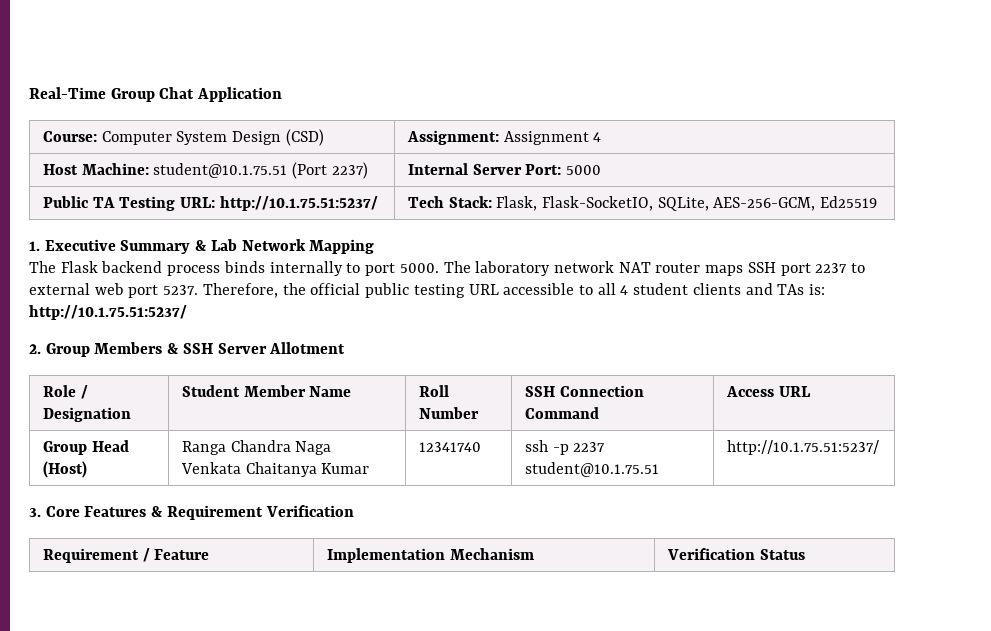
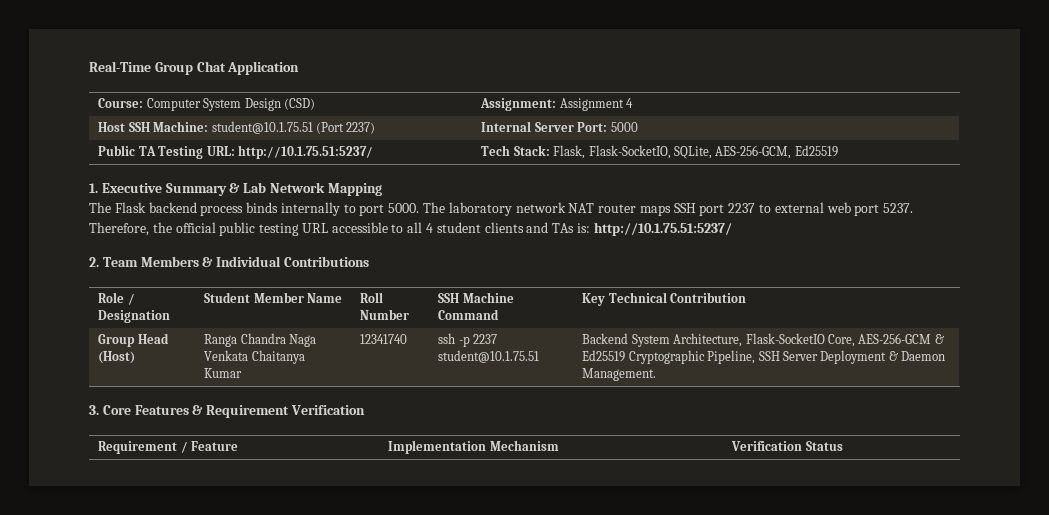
(78, 169) none -> [128,122,150,132] SSH
[45,343,90,357] Group -> [102,257,138,267] Team
[182,342,346,354] SSH Server Allotment -> [216,256,369,267] Individual Contributions
[559,385,644,397] Connection -> [462,292,514,303] Machine
[725,386,810,397] Access URL -> [582,292,747,306] Key Technical Contribution
[726,440,879,455] http://10.1.75.51:5237/ -> [582,333,944,347] [582,350,946,364] [582,368,657,381] Backend System Architecture, Flask-SocketIO Core, AES-256-GCM & Ed25519 Cryptographic Pipeline, SSH Server Deployment & Daemon Management.

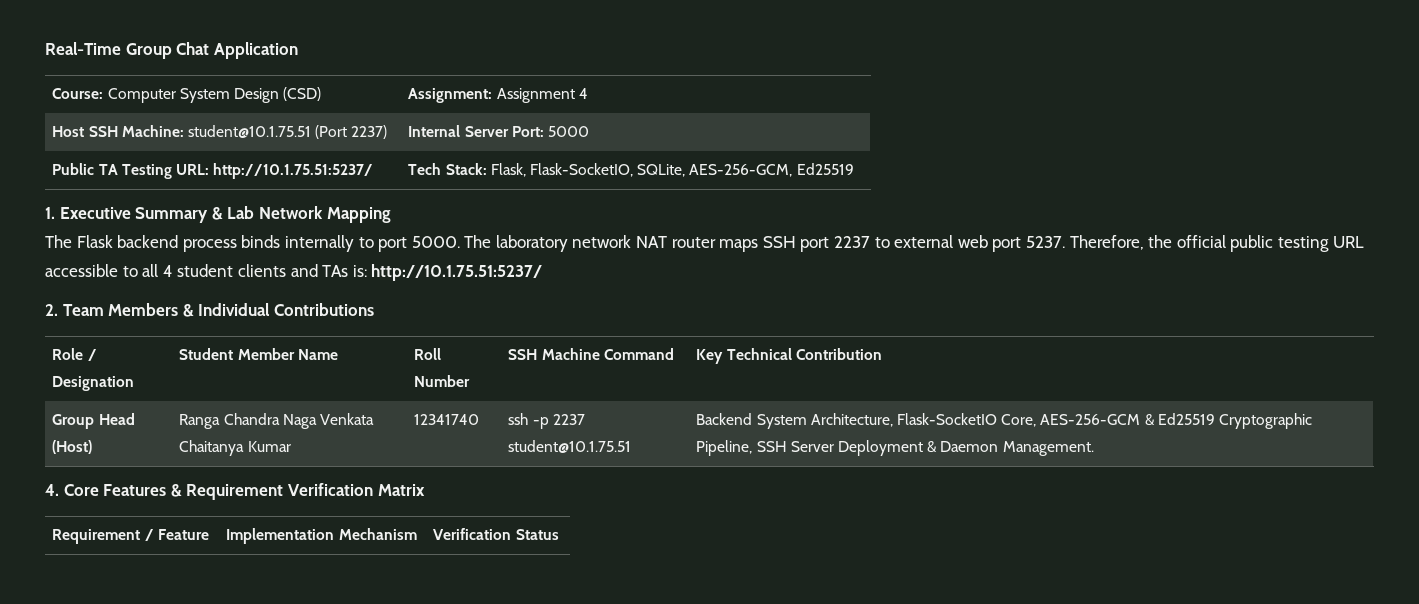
[89,405,99,415] 3. -> [45,484,59,496] 4.
(365, 410) none -> [377,484,425,496] Matrix

